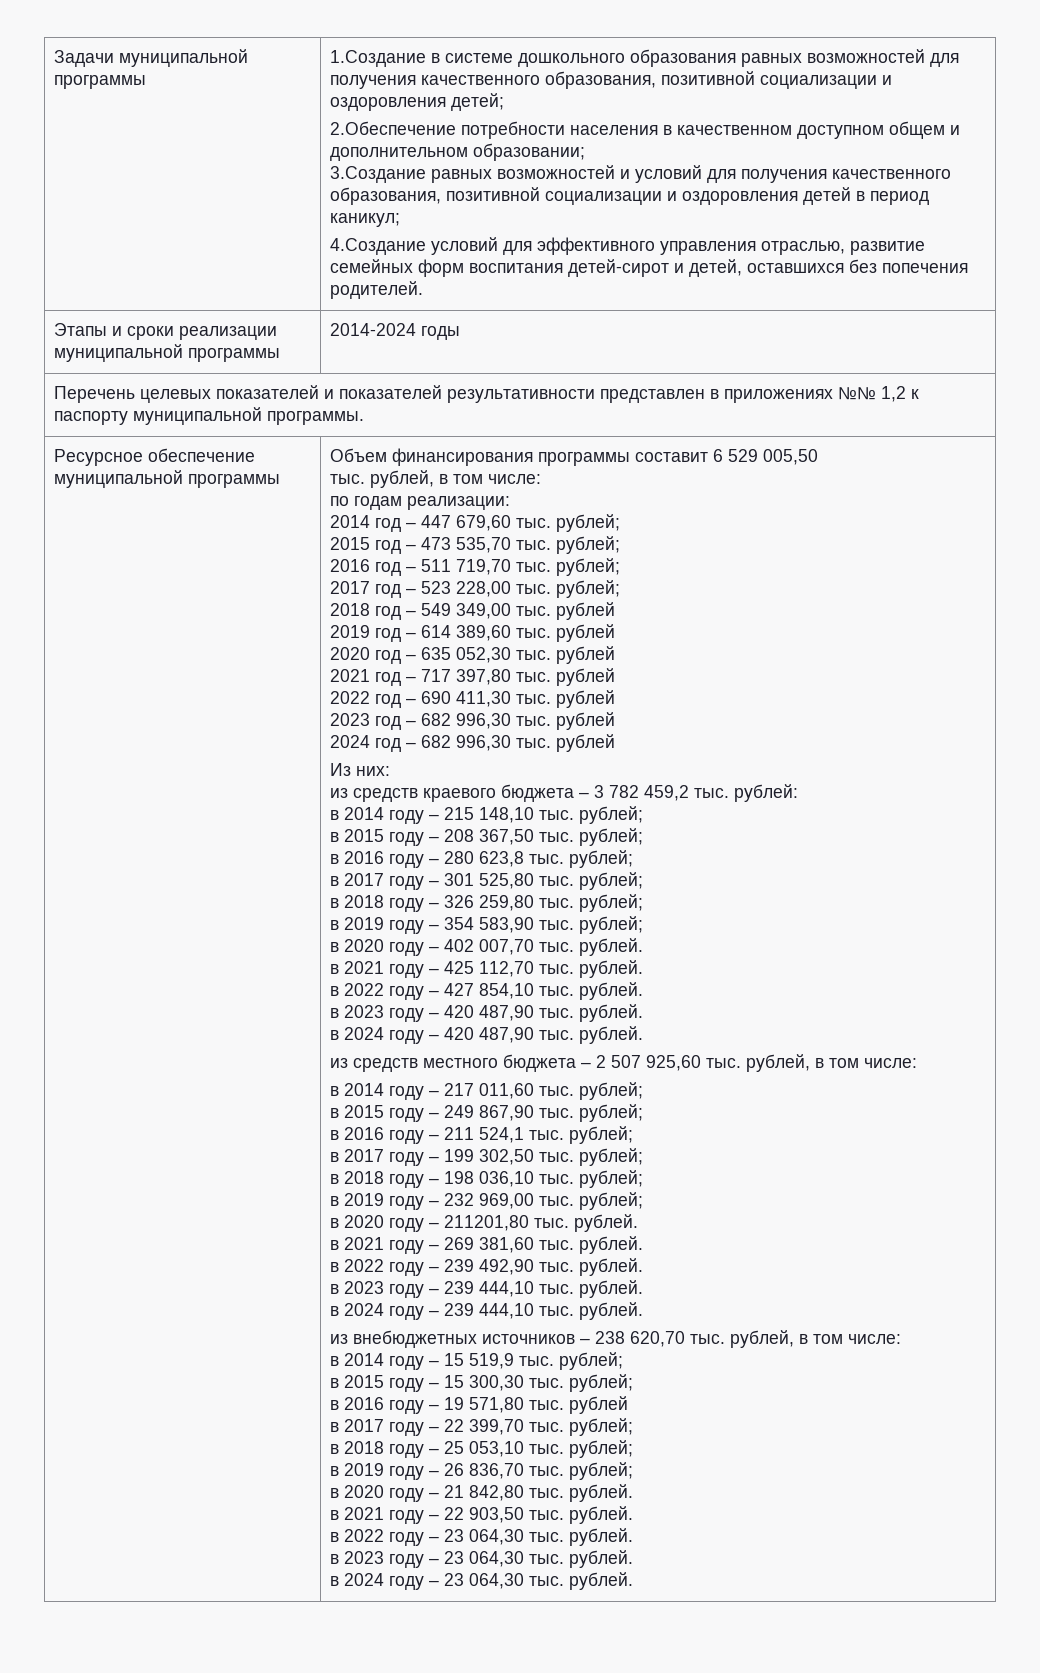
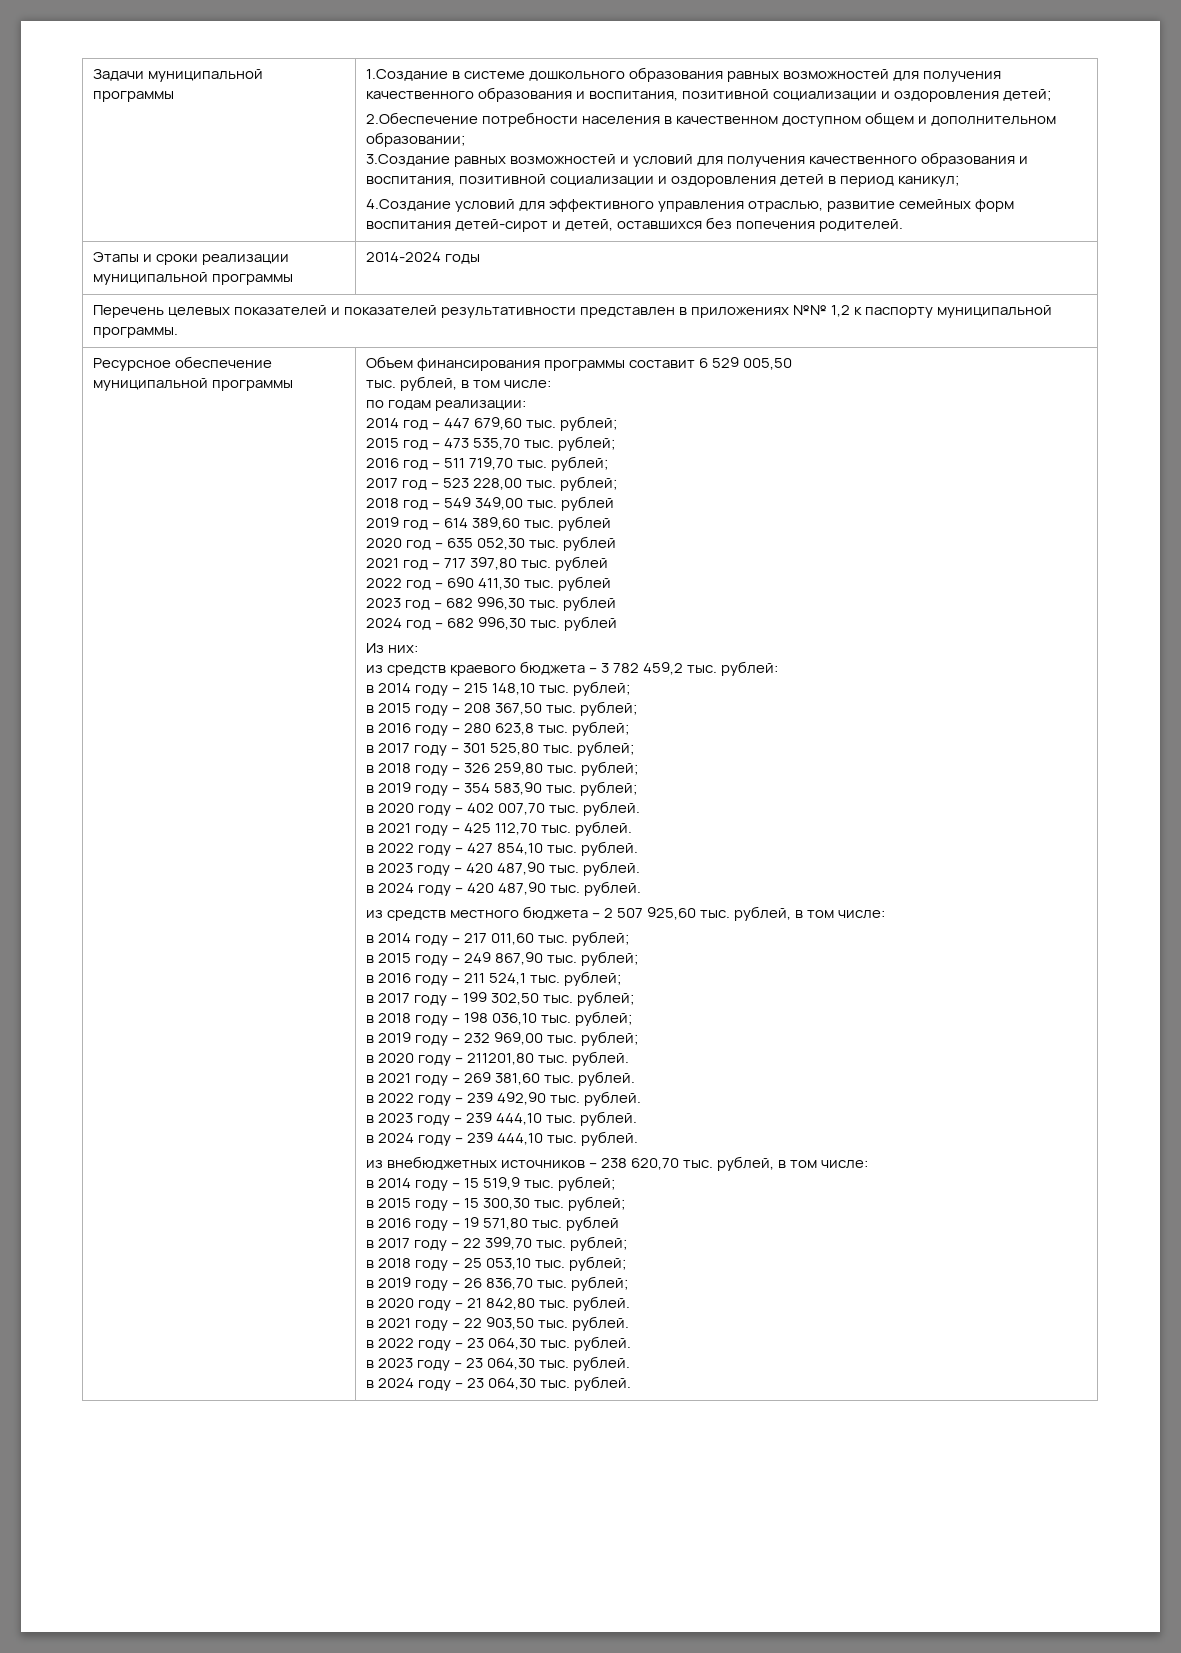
[544,71,656,89] образования, -> [477,87,678,102] образования и воспитания,
[329,187,441,205] образования, -> [921,152,1029,167] [365,176,455,186] образования и воспитания,

